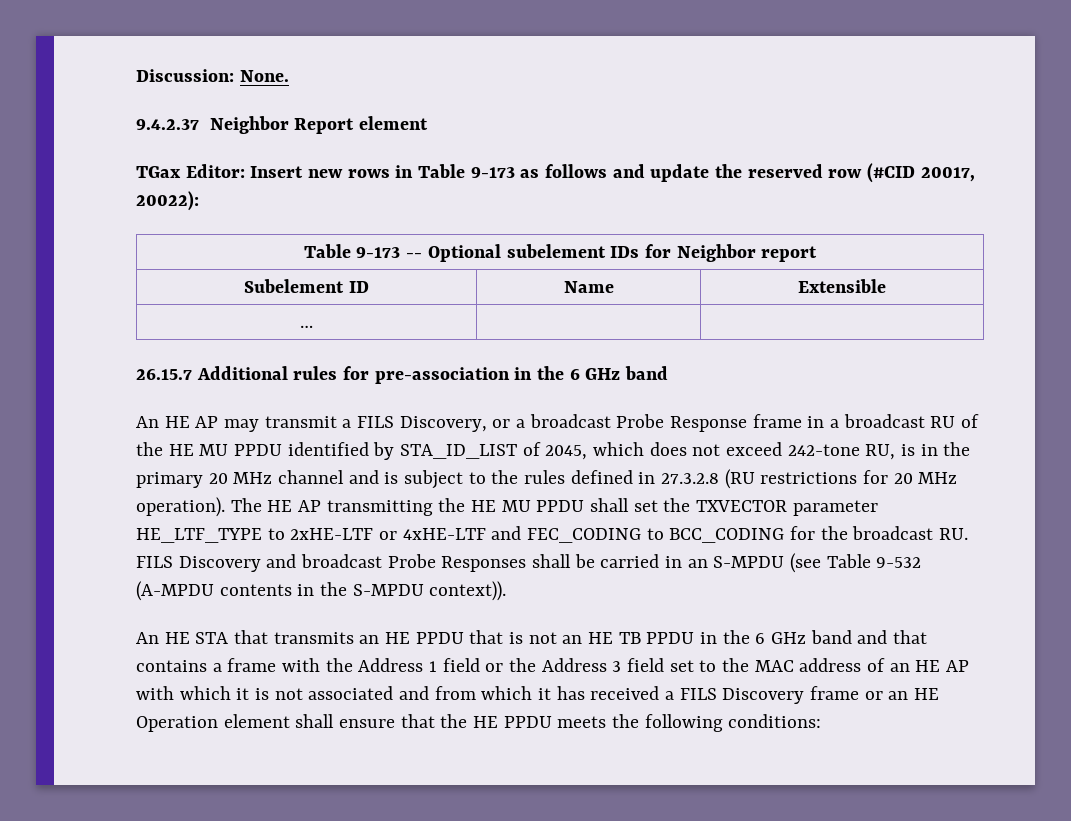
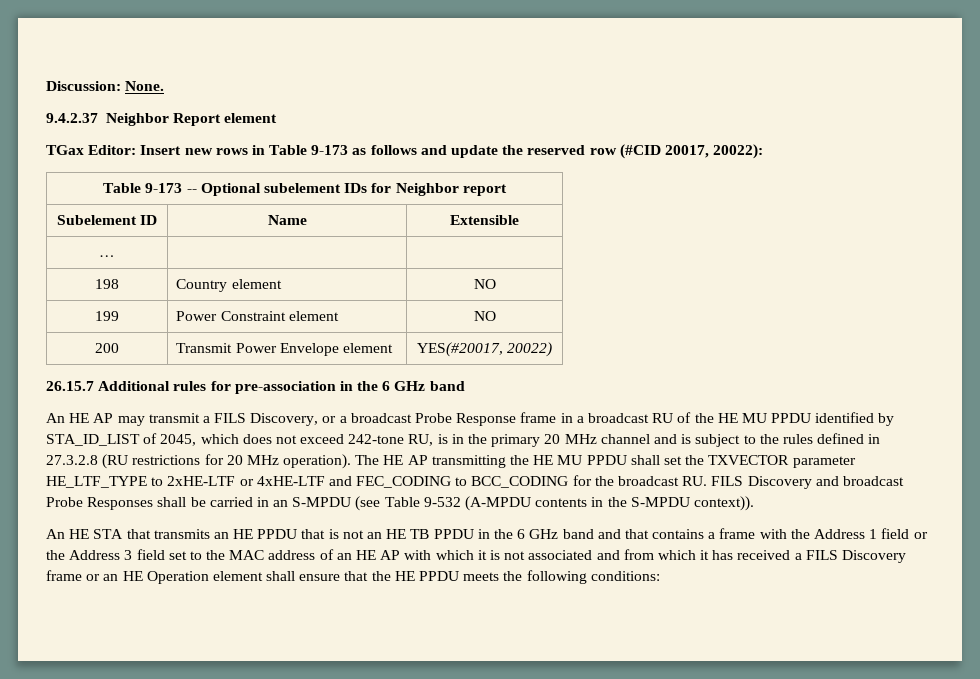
(313, 326) none -> [95,279,119,289] [176,279,282,292] [473,279,496,289] [95,311,119,321] [176,311,339,321] [473,311,496,321] [95,343,119,353] [176,343,393,356] [416,342,553,357] // 198 | Country element | NO // 199 | Power Constraint element | NO // 200 | Transmit Power Envelope element | YES(#20017, 20022)

